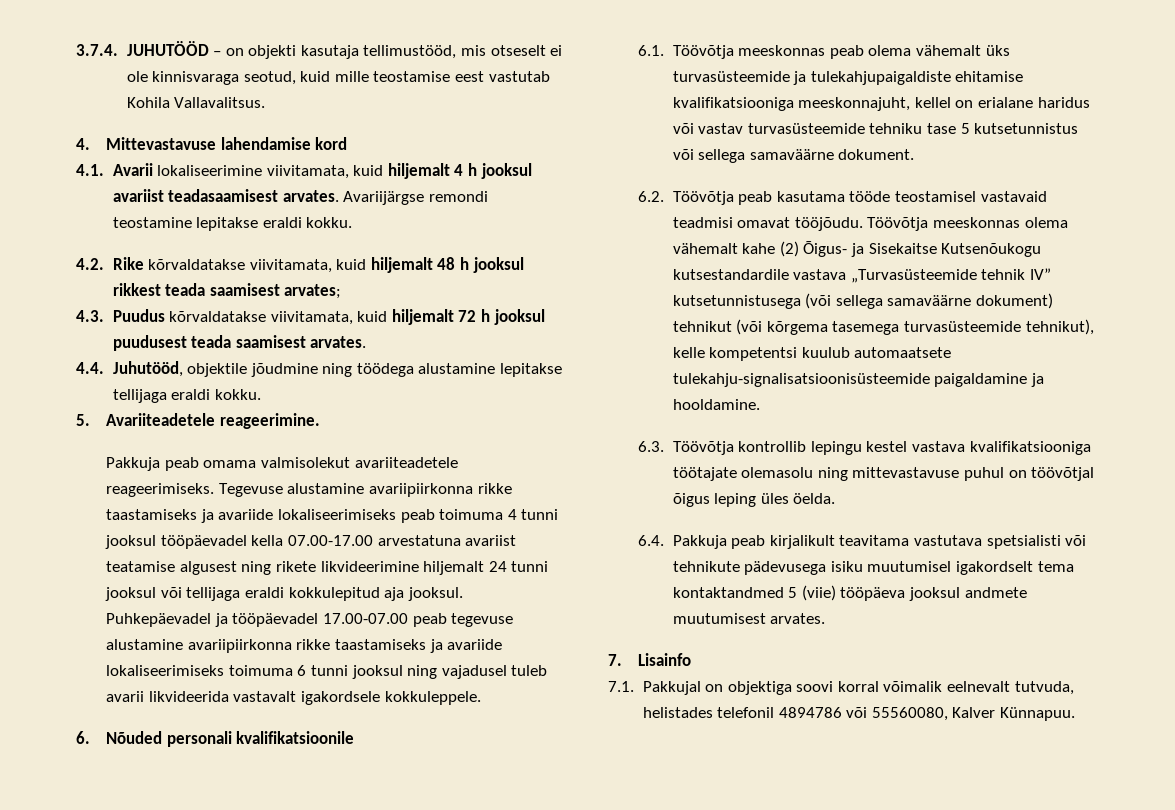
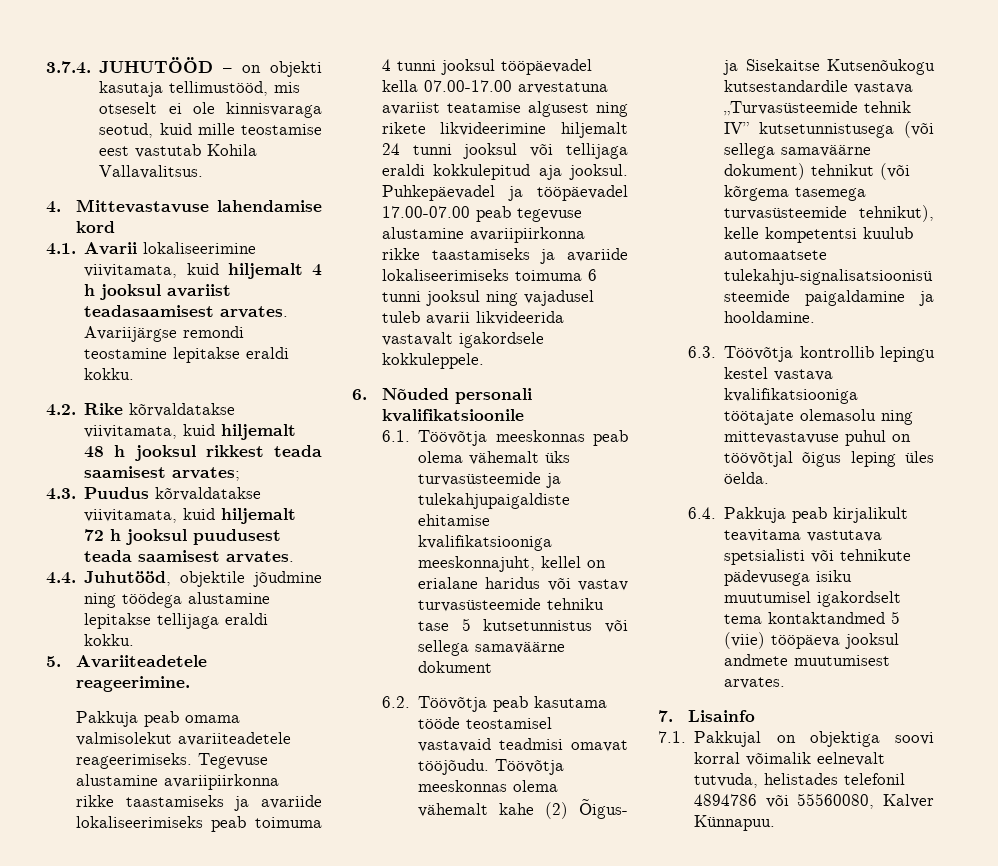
[838,149,915,160] dokument. -> [418,661,493,673] dokument

